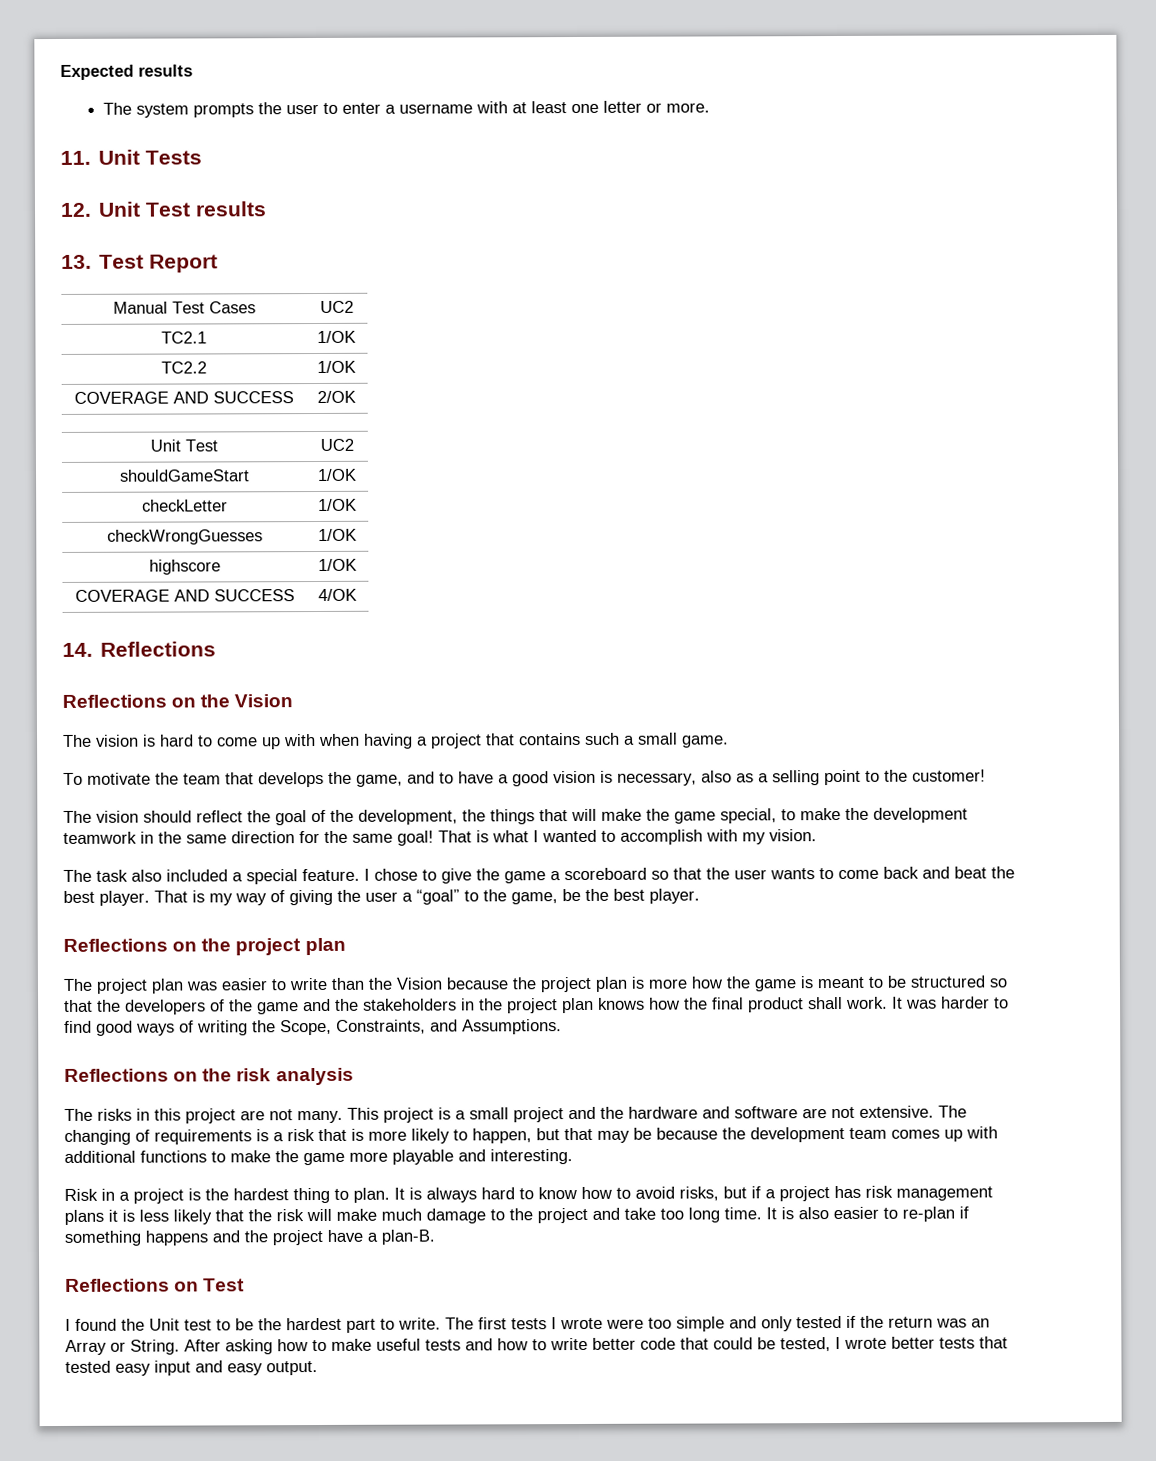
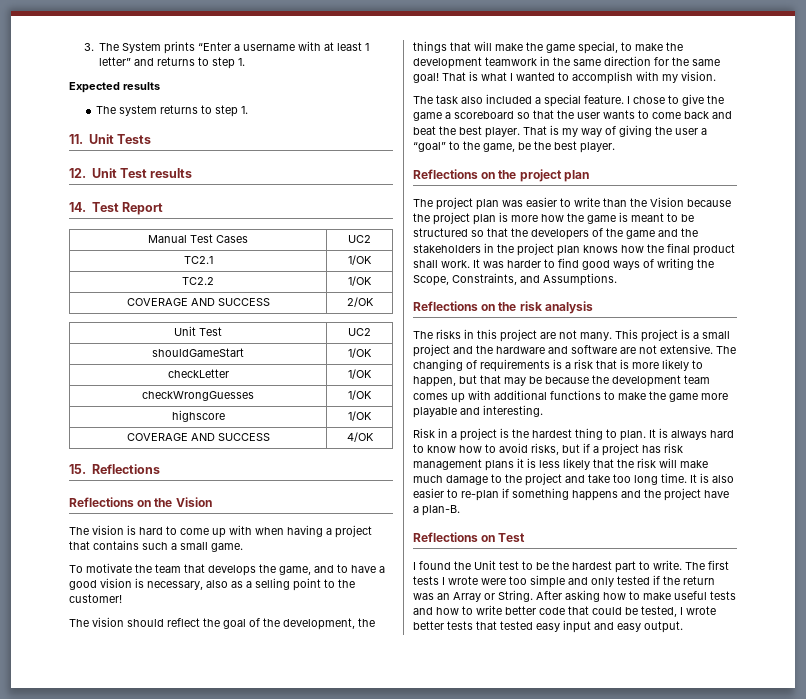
[60,64,193,80] [102,100,710,118] Expected results // The system prompts the user to enter a username with at least one letter or more. -> [83,41,370,54] [99,57,246,69] [69,82,160,93] [96,105,249,117] 3. The System prints “Enter a username with at least 1 letter” and returns to step 1. // Expected results // The system returns to step 1.
[61,254,92,269] 13. -> [69,202,86,212] 14.
[62,642,93,657] 14. -> [69,464,86,474] 15.

